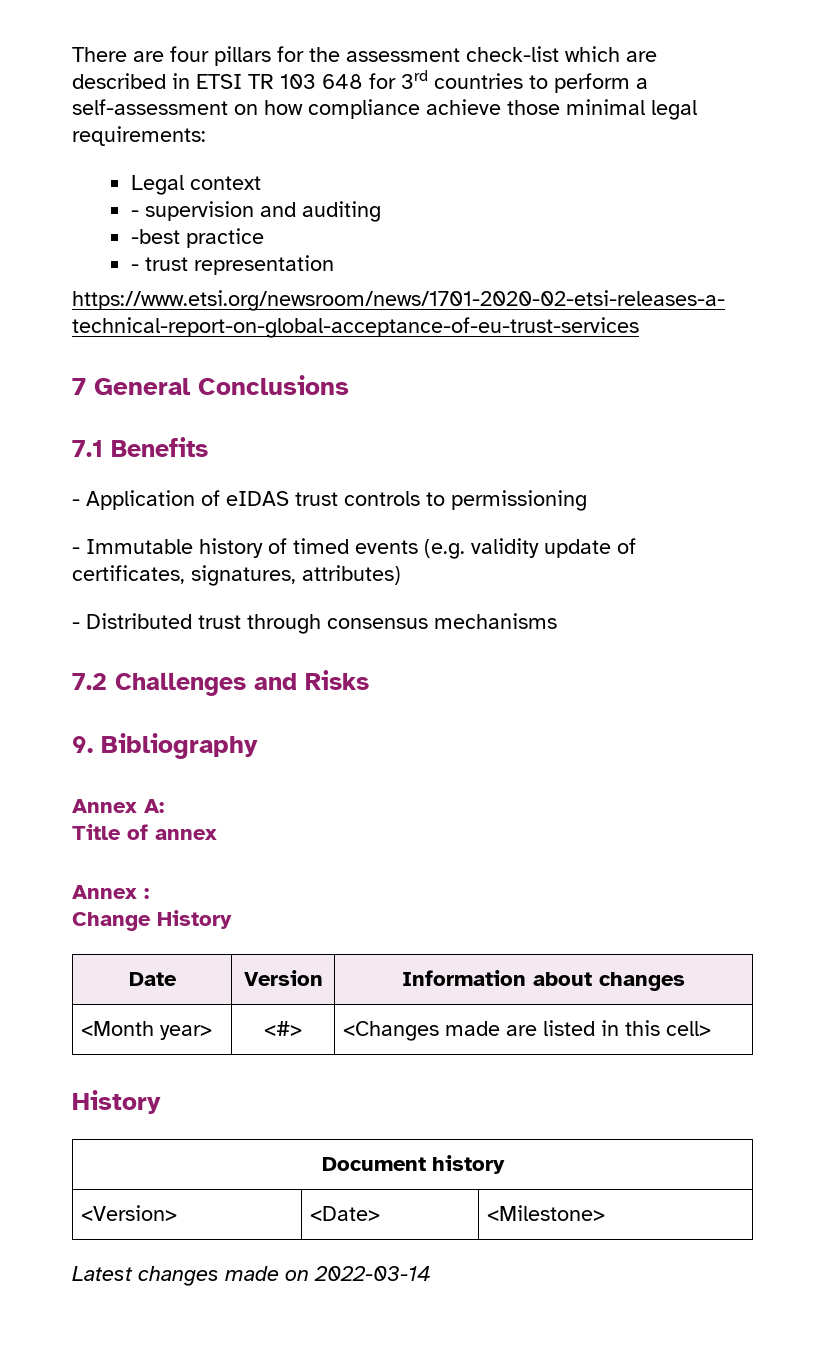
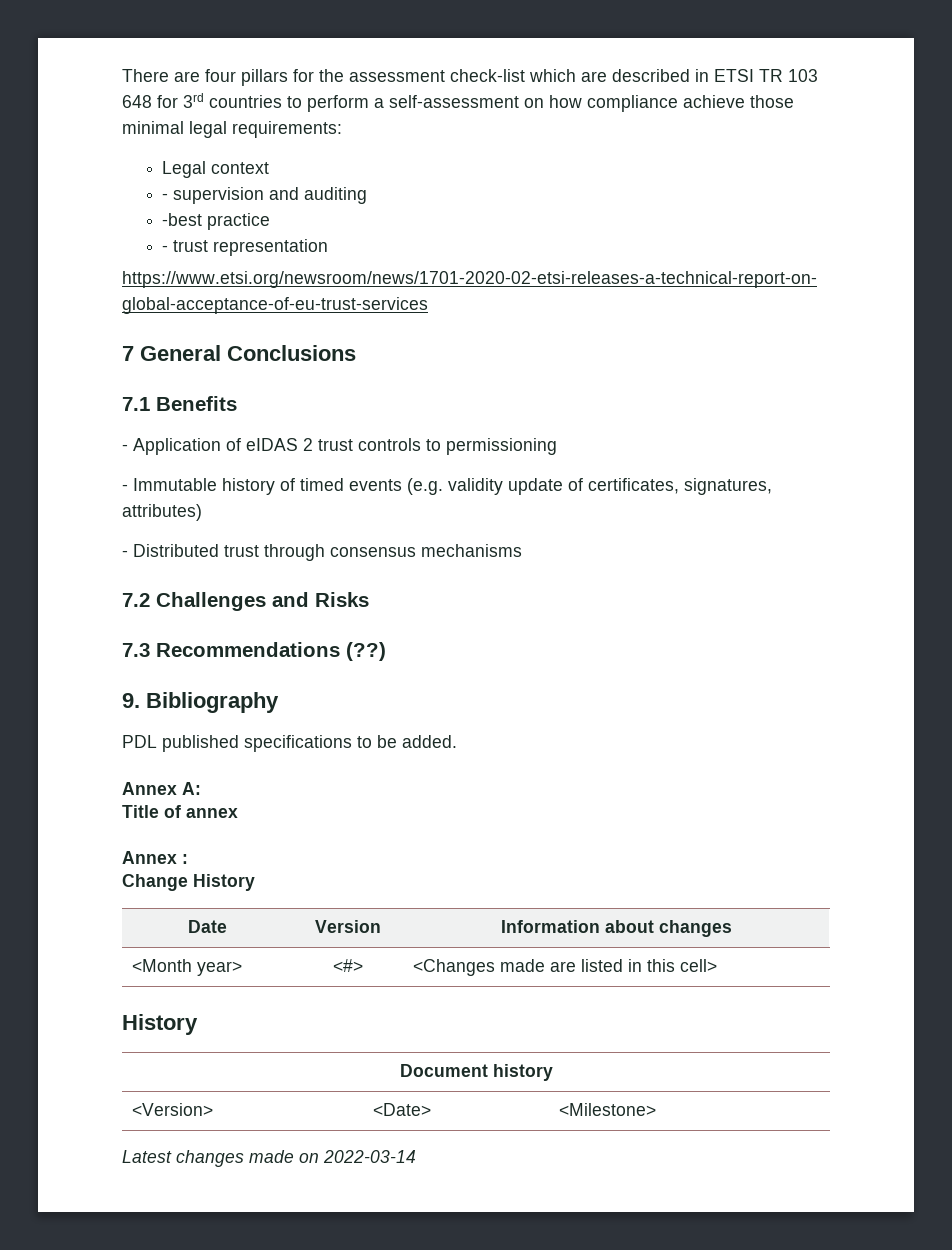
(289, 498) none -> [303,438,313,451] 2
(369, 680) none -> [122,642,386,661] // 7.3 Recommendations (??)
(258, 746) none -> [122,735,457,752] // PDL published specifications to be added.

